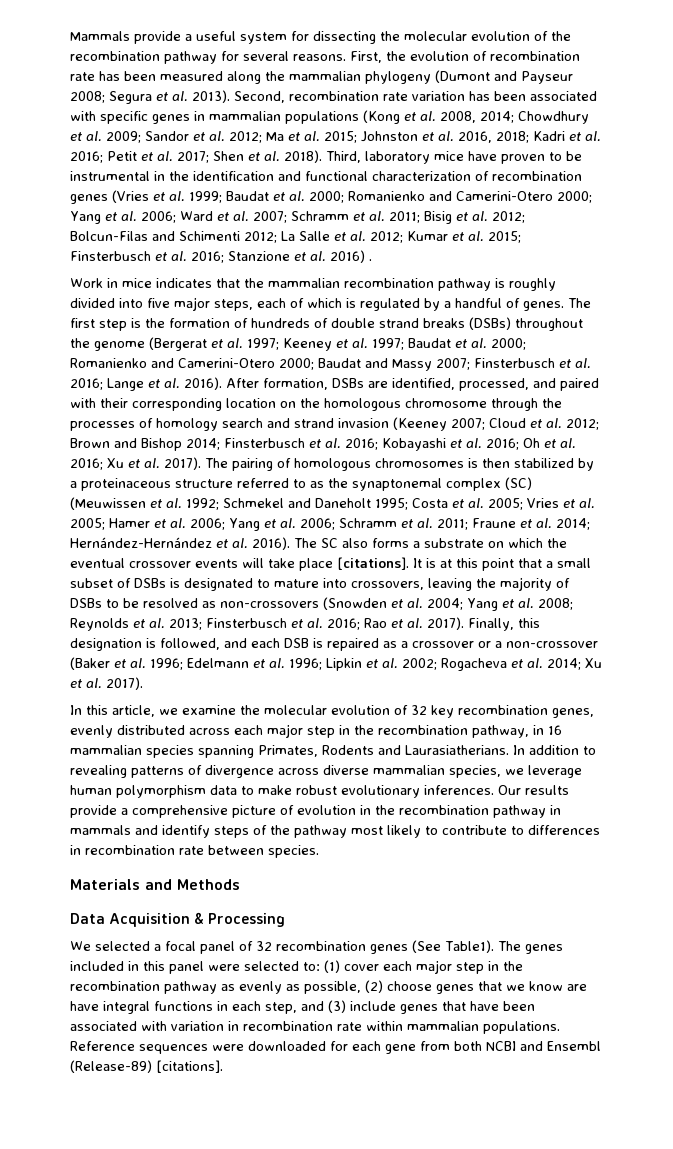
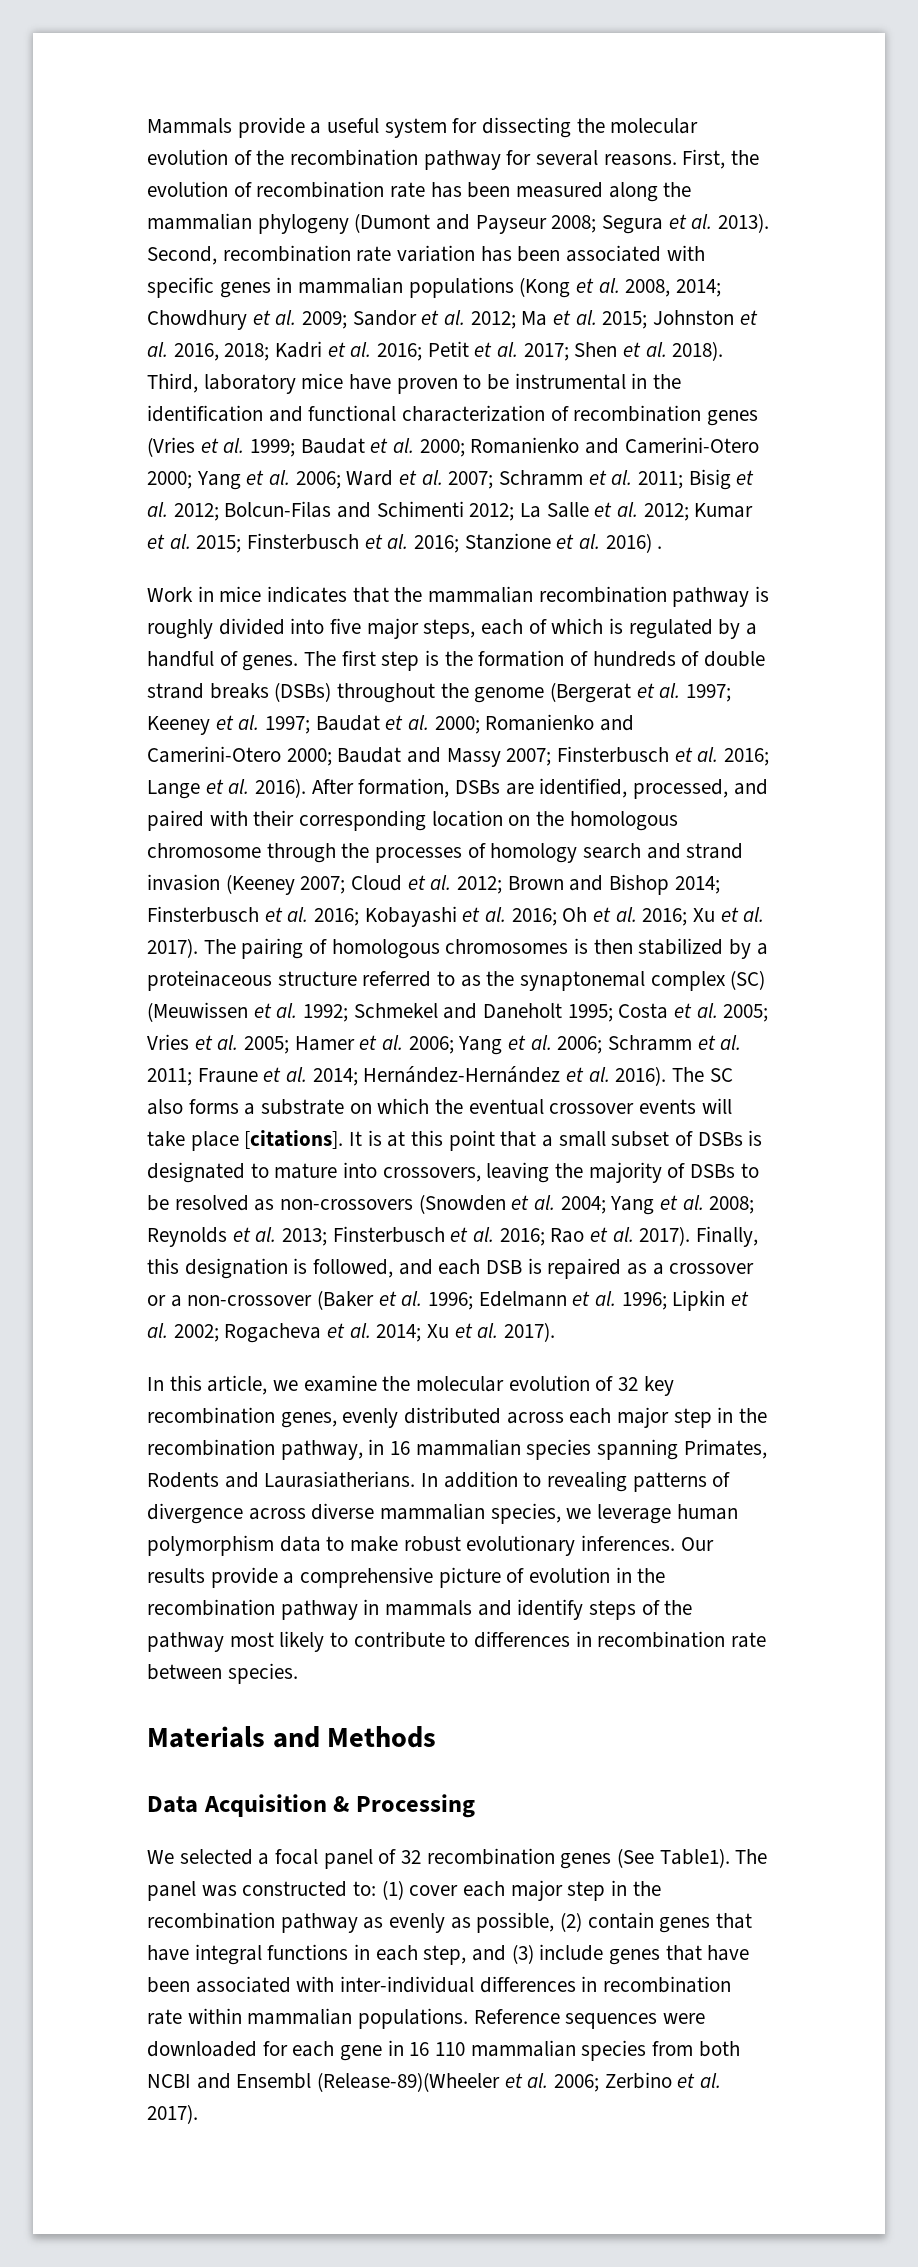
[524,944,563,954] [70,961,299,974] genes included in this panel were selected -> [147,1881,348,1901] panel was constructed
[387,981,587,994] choose genes that we know are -> [587,1912,753,1933] contain genes that
[171,1021,224,1031] variation -> [340,1976,576,1993] inter-individual differences
(416, 1049) none -> [387,2040,647,2061] in 16 110 mammalian species
[70,1060,223,1073] (Release-89) [citations]. -> [317,2072,722,2092] [147,2104,198,2124] (Release-89)(Wheeler et al. 2006; Zerbino et al. 2017).

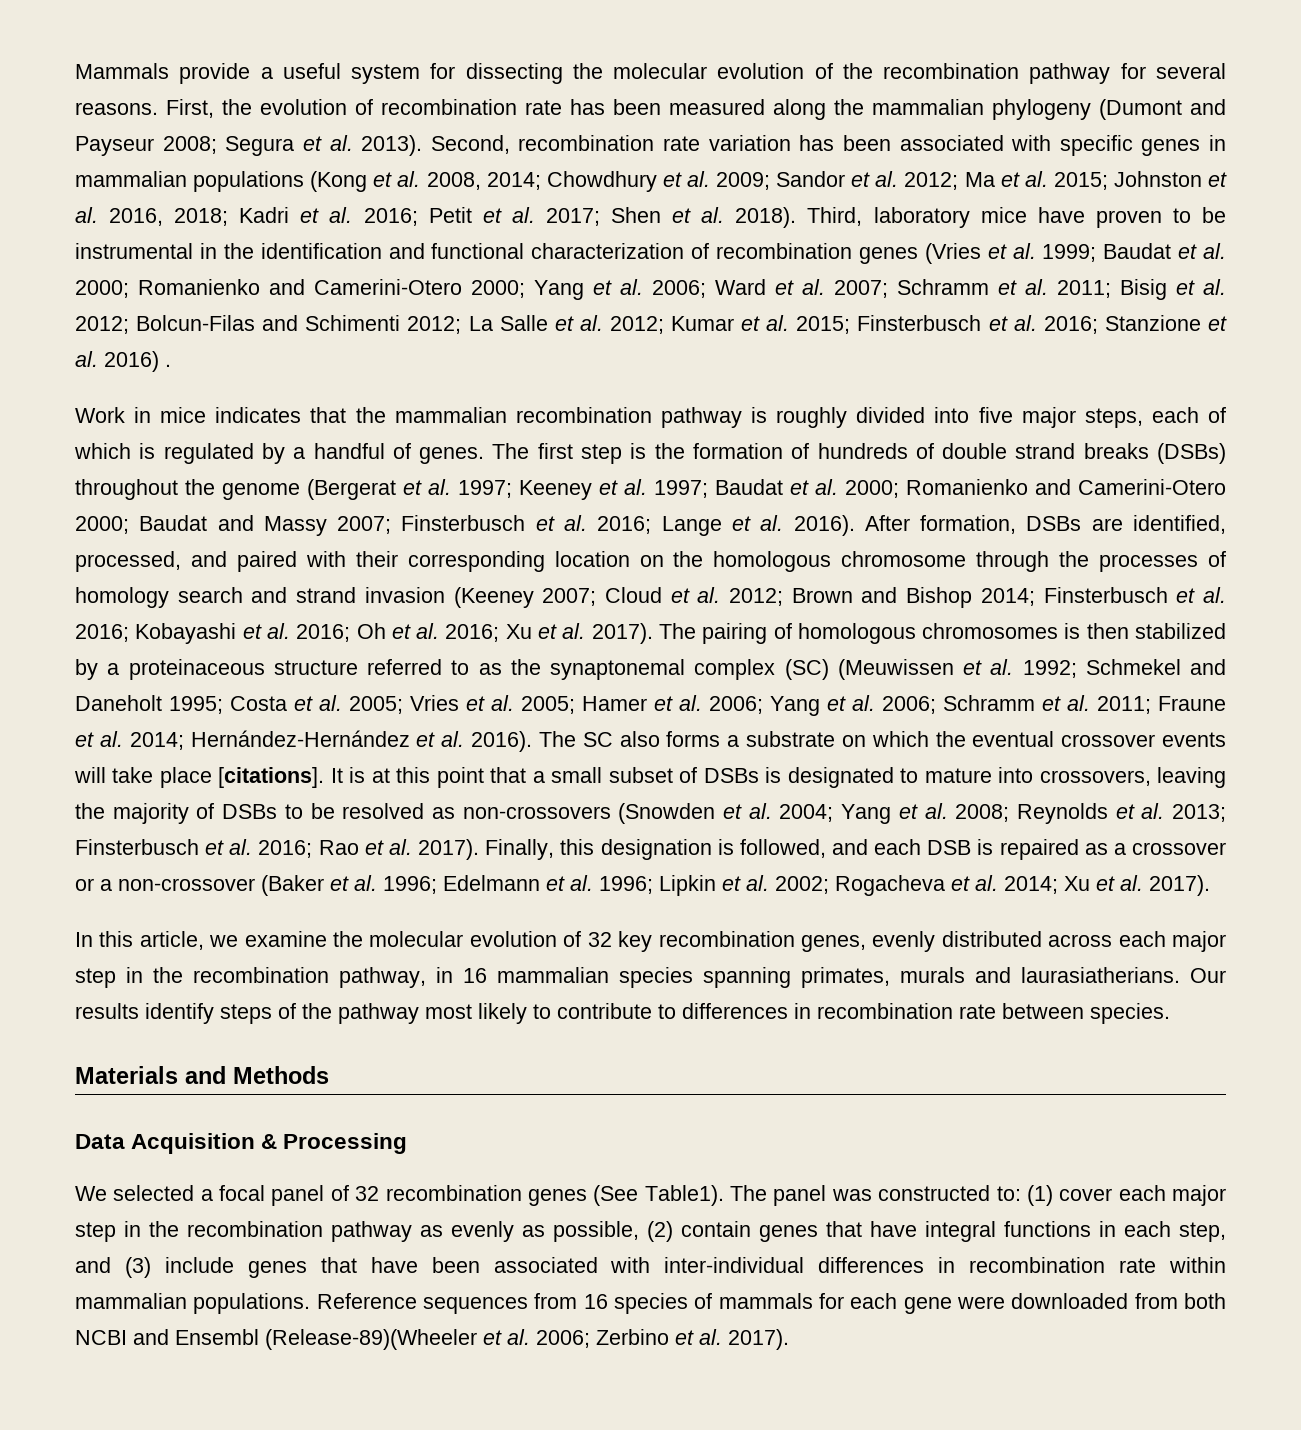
[683,1439,767,1459] [147,1471,731,1492] [147,1503,738,1524] [147,1535,714,1556] [147,1567,666,1588] [147,1599,512,1620] Primates, Rodents and Laurasiatherians. In addition to revealing patterns of divergence across diverse mammalian species, we leverage human polymorphism data to make robust evolutionary inferences. Our results provide a comprehensive picture of evolution in the recombination pathway in mammals and -> [801,967,1226,988] [75,1003,139,1019] primates, murals and laurasiatherians. Our results
[663,2013,706,2024] [147,2040,647,2061] were downloaded for each gene in 16 110 mammalian species -> [534,1293,1129,1314] from 16 species of mammals for each gene were downloaded

